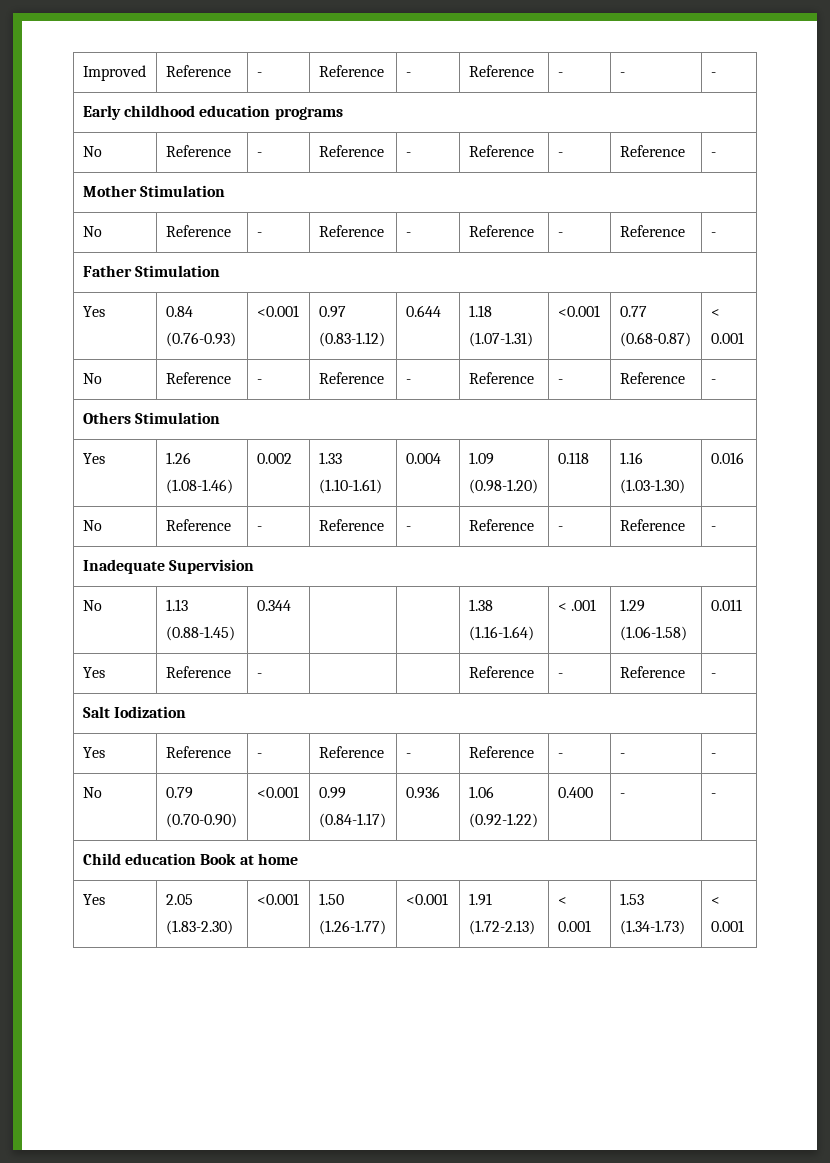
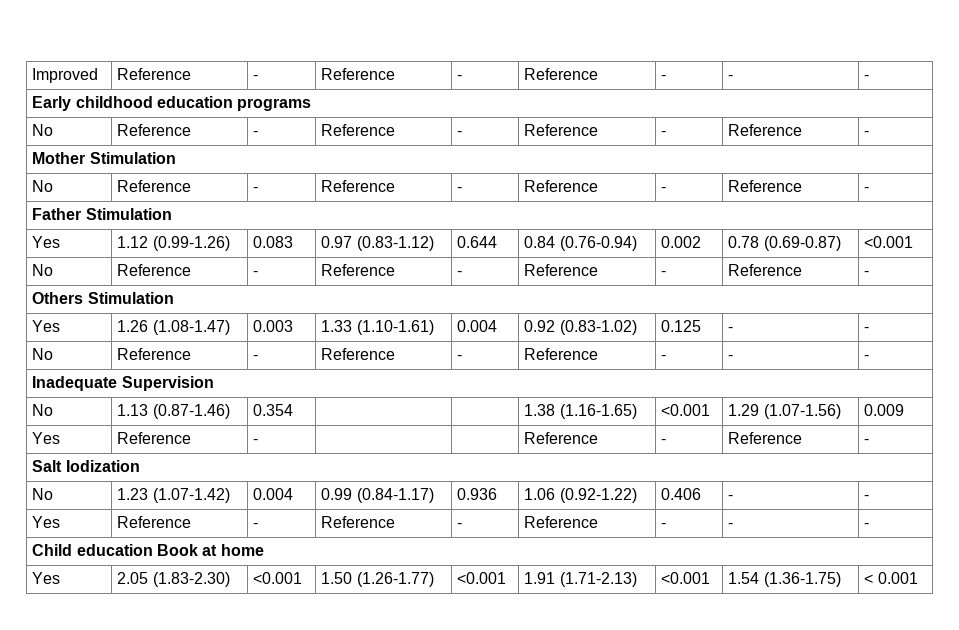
[165,306,193,317] [165,332,236,347] [256,305,299,317] 0.84 (0.76-0.93) | <0.001 -> [117,236,230,251] [253,236,294,248] 1.12 (0.99-1.26) | 0.083
[468,305,492,317] [468,332,533,347] [557,305,600,317] [619,306,647,317] [619,332,691,347] [710,309,720,317] [710,332,744,344] 1.18 (1.07-1.31) | <0.001 | 0.77 (0.68-0.87) | < 0.001 -> [524,236,637,251] [661,236,702,248] [728,236,841,251] [864,236,914,248] 0.84 (0.76-0.94) | 0.002 | 0.78 (0.69-0.87) | <0.001
[165,479,233,494] [256,453,292,464] (1.08-1.46) | 0.002 -> [152,320,230,335] [253,320,294,332] (1.08-1.47) | 0.003
[468,452,494,465] [468,479,538,494] [557,452,589,464] [619,452,643,464] [619,479,685,494] [710,452,744,464] [82,520,102,531] [165,519,231,531] [256,526,262,531] [318,519,384,531] [405,526,411,531] [468,519,534,531] [557,526,563,531] [619,519,685,531] 1.09 (0.98-1.20) | 0.118 | 1.16 (1.03-1.30) | 0.016 // No | Reference | - | Reference | - | Reference | - | Reference -> [524,320,637,335] [661,320,702,332] [728,327,734,332] [864,327,870,332] [32,348,54,360] [117,348,192,360] [253,355,259,360] [321,348,396,360] [457,355,463,360] [524,348,599,360] [661,355,667,360] [728,355,734,360] 0.92 (0.83-1.02) | 0.125 | - | - // No | Reference | - | Reference | - | Reference | - | -
[165,626,235,641] [256,600,291,611] (0.88-1.45) | 0.344 -> [152,404,230,419] [253,404,294,416] (0.87-1.46) | 0.354
[468,626,534,641] [557,599,596,611] (1.16-1.64) | < .001 -> [559,404,637,419] [661,404,711,416] (1.16-1.65) | <0.001
[619,626,687,641] [710,599,742,611] (1.06-1.58) | 0.011 -> [763,404,841,419] [864,404,905,416] (1.07-1.56) | 0.009
(186, 712) none -> [32,488,54,500] [117,488,230,503] [253,488,294,500] [321,488,434,503] [457,488,498,500] [524,488,637,503] [661,488,702,500] [728,495,734,500] [864,495,870,500] // No | 1.23 (1.07-1.42) | 0.004 | 0.99 (0.84-1.17) | 0.936 | 1.06 (0.92-1.22) | 0.406 | - | -
[82,787,102,798] [165,787,193,799] [165,813,237,828] [256,786,299,798] [318,787,346,799] [318,813,386,828] [405,786,440,799] [468,786,494,798] [468,813,538,828] [557,787,593,798] [619,793,625,798] [710,793,716,798] // No | 0.79 (0.70-0.90) | <0.001 | 0.99 (0.84-1.17) | 0.936 | 1.06 (0.92-1.22) | 0.400 | - | - -> (870, 525) none
[468,920,535,935] [557,897,567,905] [557,920,591,932] [619,893,644,905] [619,920,685,935] (1.72-2.13) | < 0.001 | 1.53 (1.34-1.73) -> [559,572,637,587] [661,572,711,584] [728,572,841,587] (1.71-2.13) | <0.001 | 1.54 (1.36-1.75)

